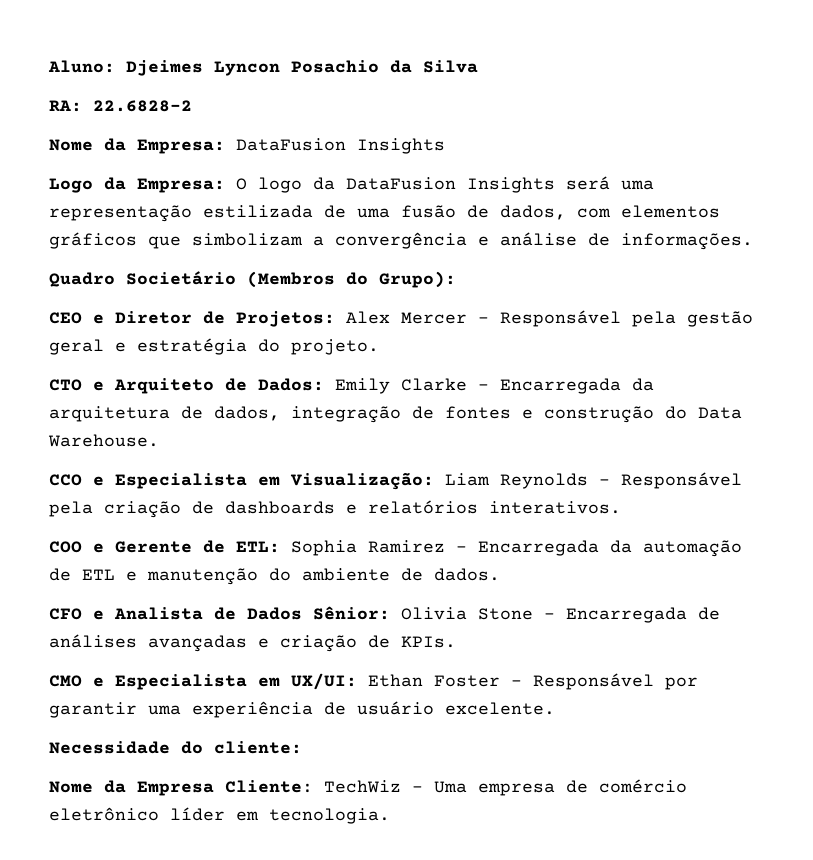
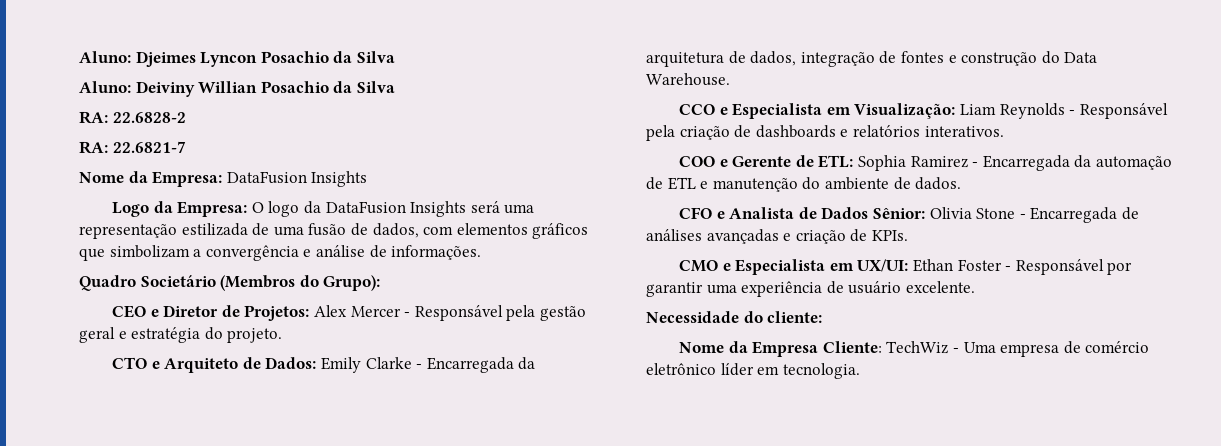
(478, 66) none -> [79,81,395,97] // Aluno: Deiviny Willian Posachio da Silva
(192, 106) none -> [79,141,186,154] // RA: 22.6821-7

